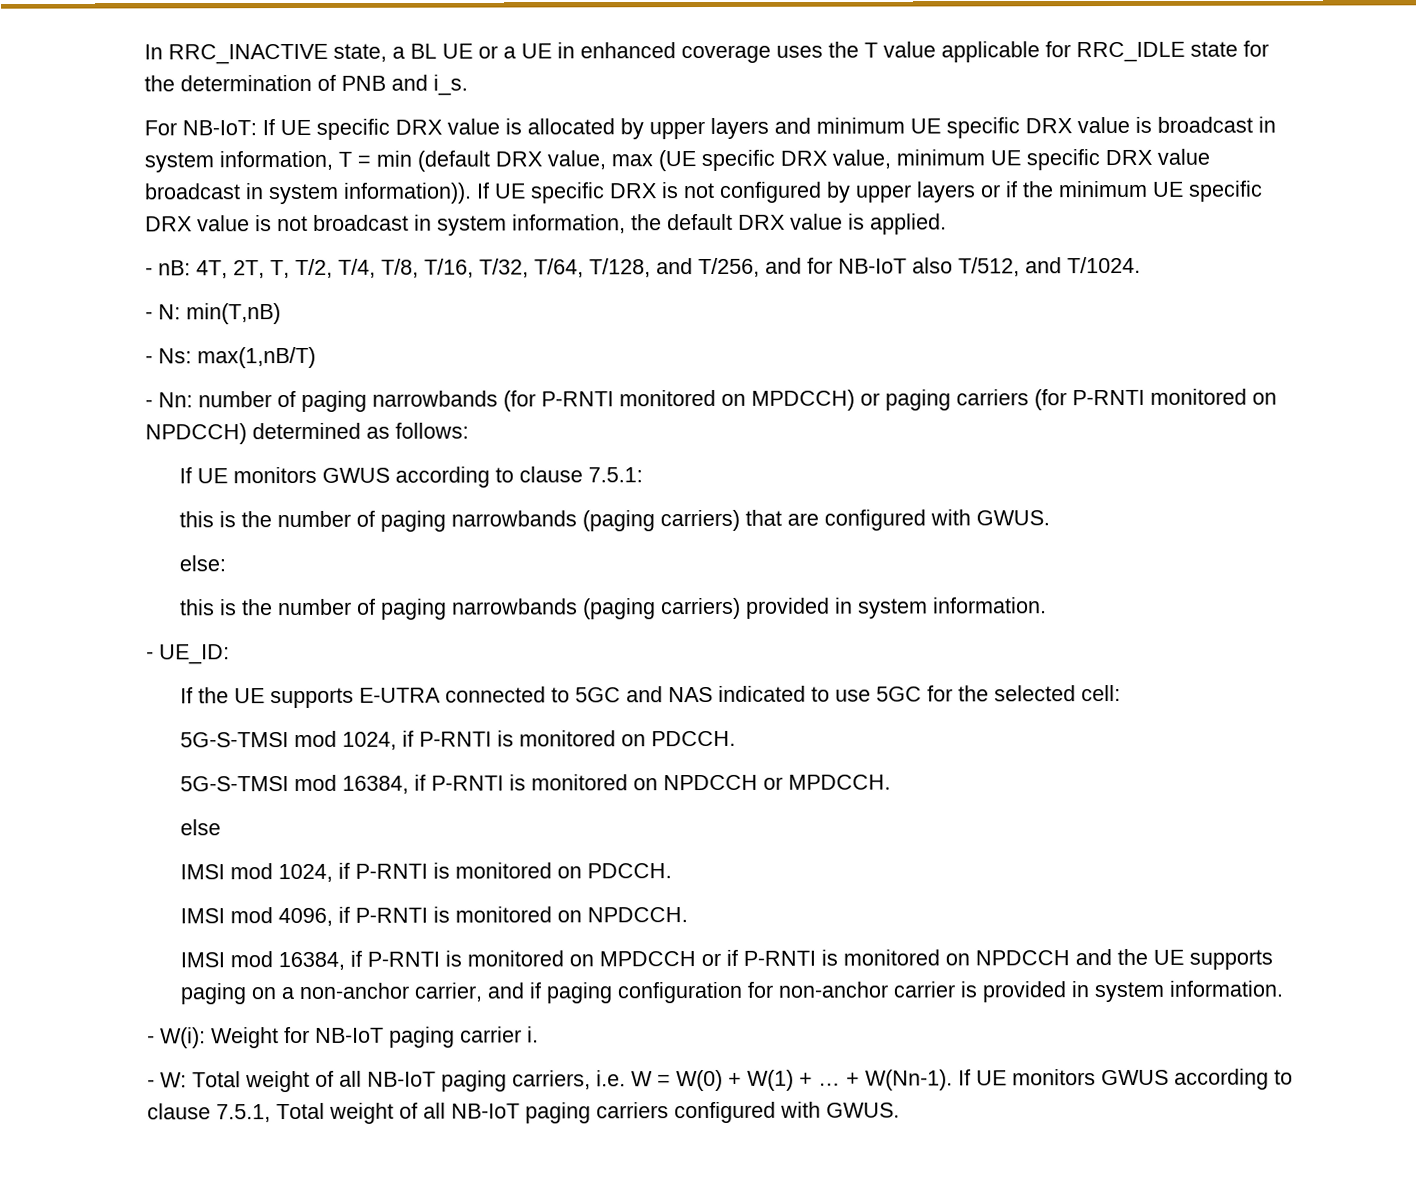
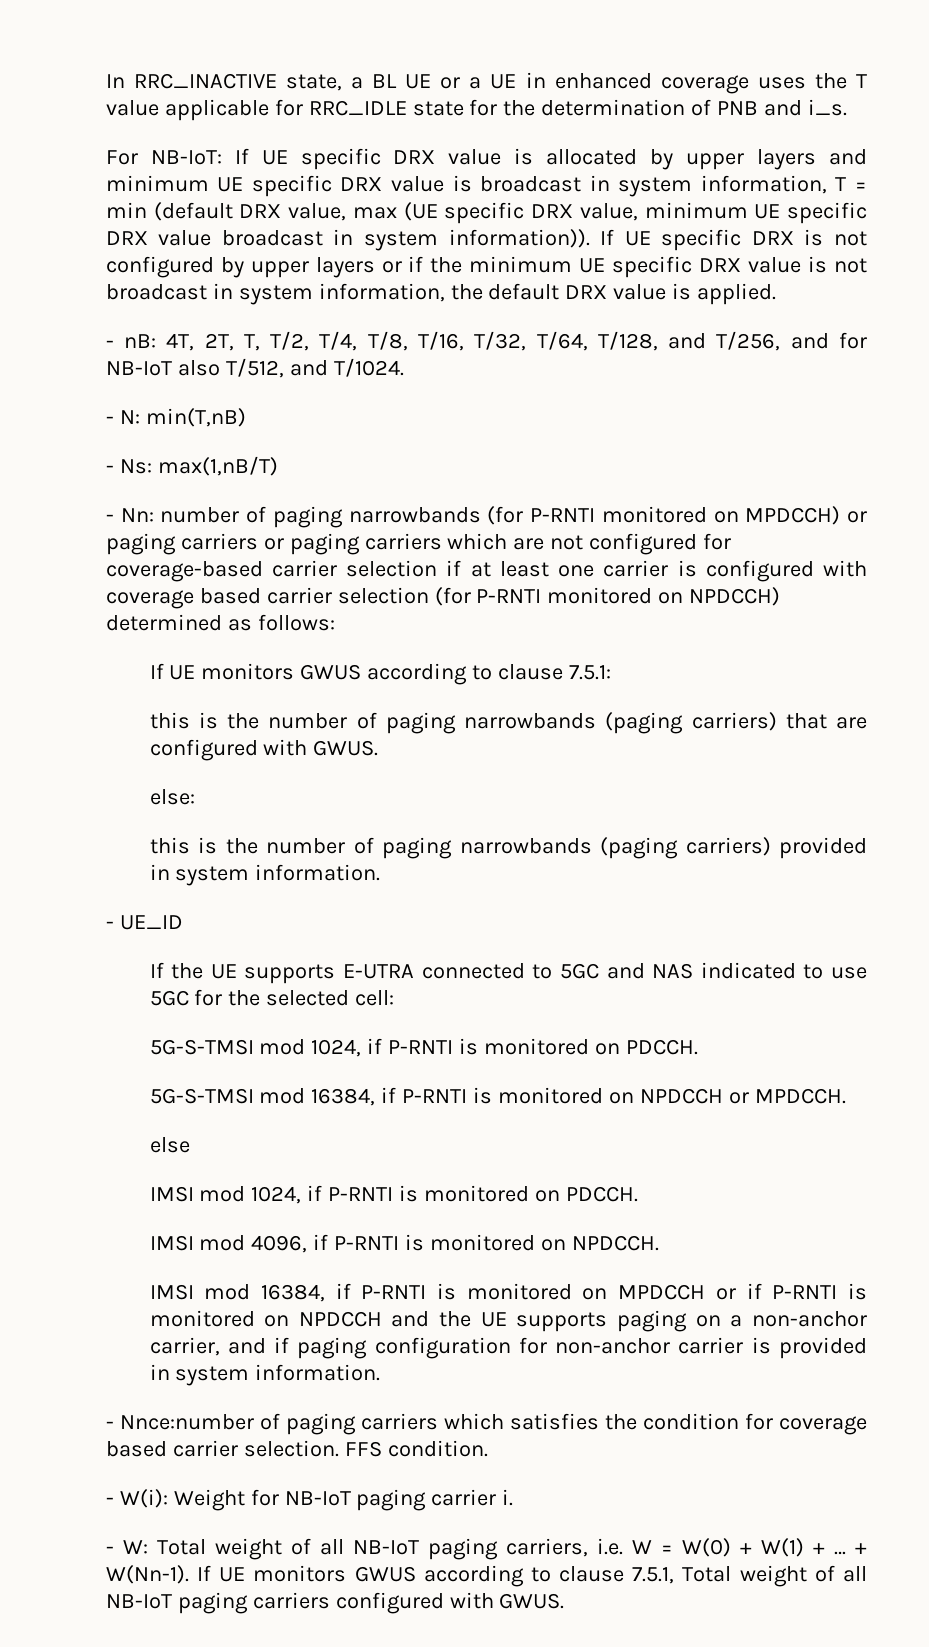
(1030, 397) none -> [263,533,732,555] [105,560,868,582] [105,587,429,609] or paging carriers which are not configured for coverage-based carrier selection if at least one carrier is configured with coverage based carrier selection
[159,644,231,665] UE_ID: -> [119,915,183,930] UE_ID
(1283, 988) none -> [105,1413,868,1435] [105,1440,488,1457] // - Nnce:number of paging carriers which satisfies the condition for coverage based carrier selection. FFS condition.

